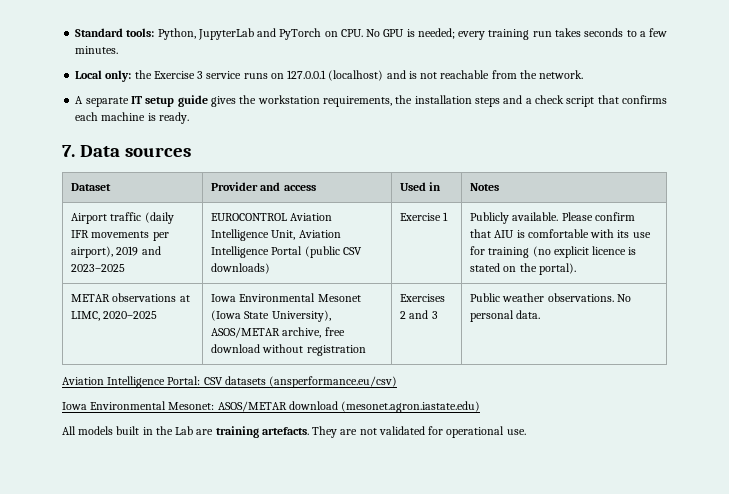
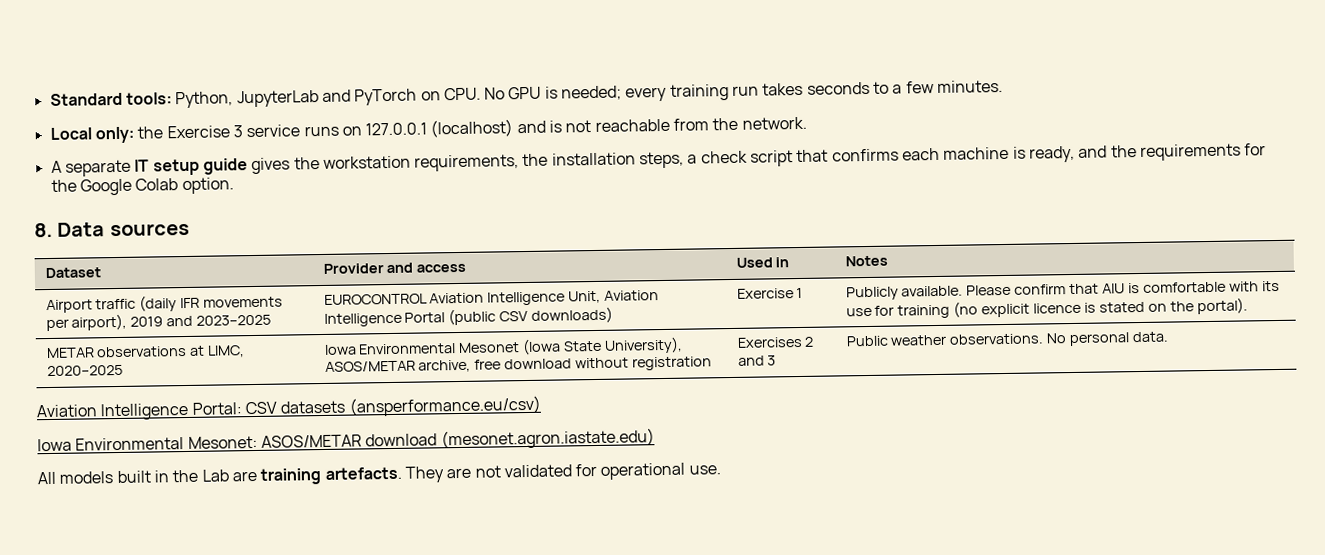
[474,95,523,107] steps and -> [639,151,685,169] steps,
[158,112,189,124] [62,145,75,157] ready. // 7. -> [1029,143,1267,163] [50,177,234,196] [34,222,53,238] ready, and the requirements for the Google Colab option. // 8.

